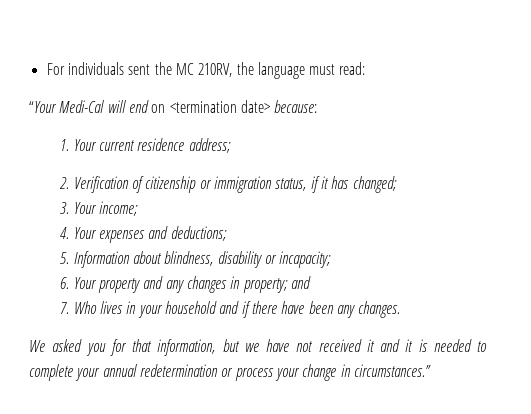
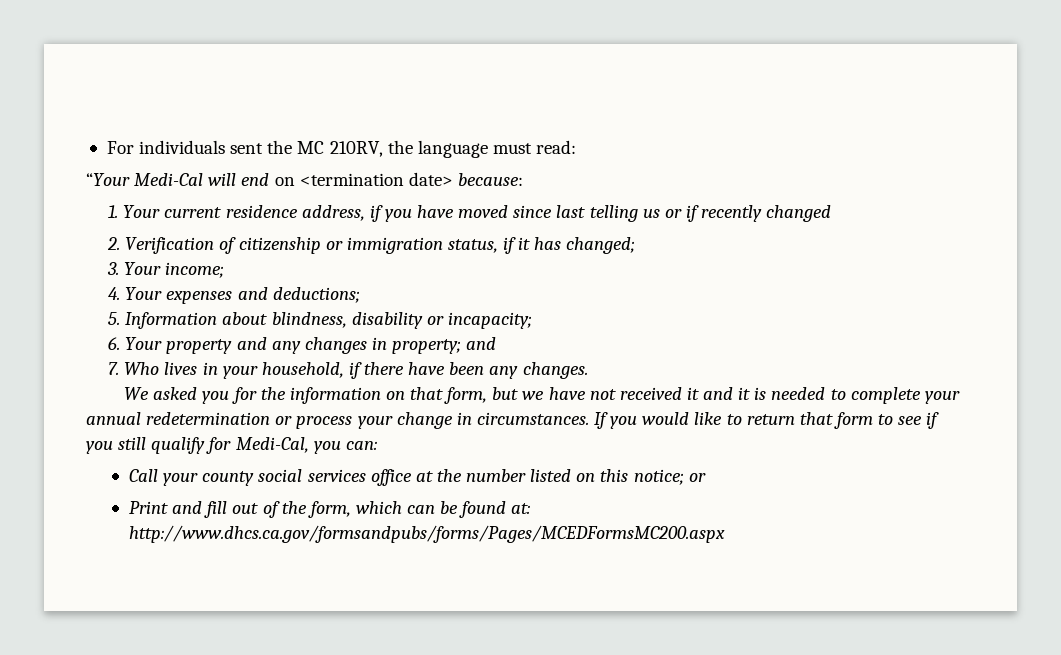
[188,138,231,153] address; -> [301,205,832,222] address, if you have moved since last telling us or if recently changed
[164,301,240,314] household and -> [261,362,344,378] household,
[132,339,216,356] that information, -> [260,387,488,404] the information on that form,
[353,364,431,377] circumstances.” -> [476,412,940,429] [86,437,377,454] [129,469,706,486] [129,501,531,518] [129,525,726,543] circumstances. If you would like to return that form to see if you still qualify for Medi-Cal, you can: // Call your county social services office at the number listed on this notice; or // Print and fill out of the form, which can be found at: http://www.dhcs.ca.gov/formsandpubs/forms/Pages/MCEDFormsMC200.aspx

